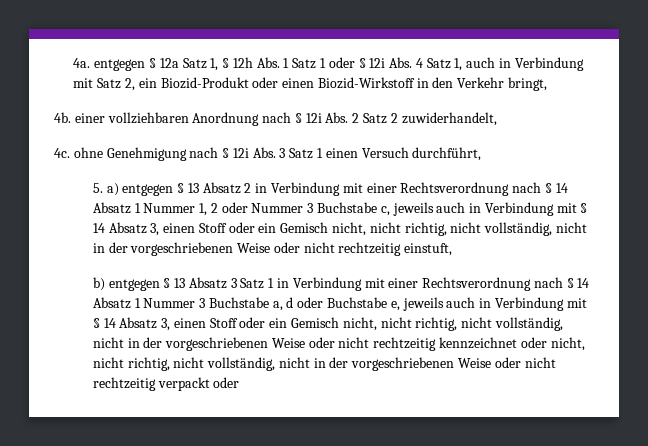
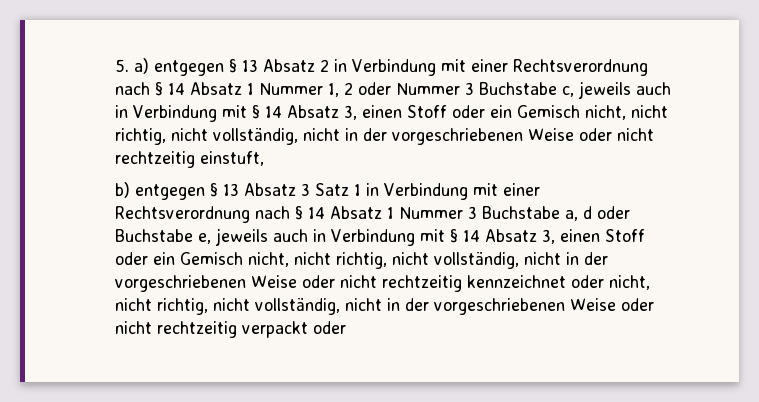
[73,57,584,71] [73,77,547,91] [54,112,497,126] [54,147,482,161] 4a. entgegen § 12a Satz 1, § 12h Abs. 1 Satz 1 oder § 12i Abs. 4 Satz 1, auch in Verbindung mit Satz 2, ein Biozid-Produkt oder einen Biozid-Wirkstoff in den Verkehr bringt, // 4b. einer vollziehbaren Anordnung nach § 12i Abs. 2 Satz 2 zuwiderhandelt, // 4c. ohne Genehmigung nach § 12i Abs. 3 Satz 1 einen Versuch durchführt, // -> (114, 65) none

